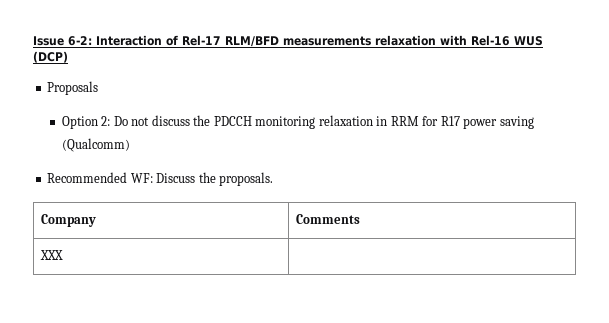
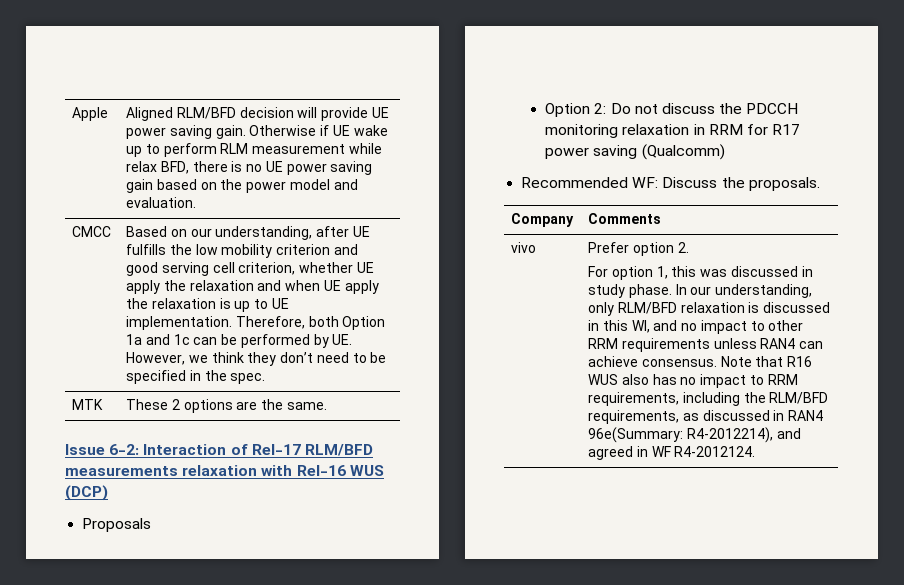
(33, 41) none -> [72,107,109,121] [126,107,389,121] [126,125,388,139] [126,143,382,157] [126,161,373,175] [126,179,358,193] [126,197,197,208] [72,226,112,237] [126,226,370,240] [126,244,358,258] [126,262,374,276] [126,280,379,294] [126,298,289,312] [126,316,386,330] [126,334,353,348] [126,352,387,366] [126,370,266,384] [72,399,104,410] [126,399,327,413] Apple | Aligned RLM/BFD decision will provide UE power saving gain. Otherwise if UE wake up to perform RLM measurement while relax BFD, there is no UE power saving gain based on the power model and evaluation. // CMCC | Based on our understanding, after UE fulfills the low mobility criterion and good serving cell criterion, whether UE apply the relaxation and when UE apply the relaxation is up to UE implementation. Therefore, both Option 1a and 1c can be performed by UE. However, we think they don’t need to be specified in the spec. // MTK | These 2 options are the same. //
[39,250,63,260] XXX | -> [511,242,537,253] [588,242,689,256] [588,266,813,280] [588,284,813,298] [588,302,831,316] [588,320,804,334] [588,338,824,352] [588,356,813,367] [588,374,798,388] [588,392,829,406] [588,410,824,424] [588,427,801,443] [588,446,756,460] vivo | Prefer option 2. // For option 1, this was discussed in study phase. In our understanding, only RLM/BFD relaxation is discussed in this WI, and no impact to other RRM requirements unless RAN4 can achieve consensus. Note that R16 WUS also has no impact to RRM requirements, including the RLM/BFD requirements, as discussed in RAN4 96e(Summary: R4-2012214), and agreed in WF R4-2012124.

